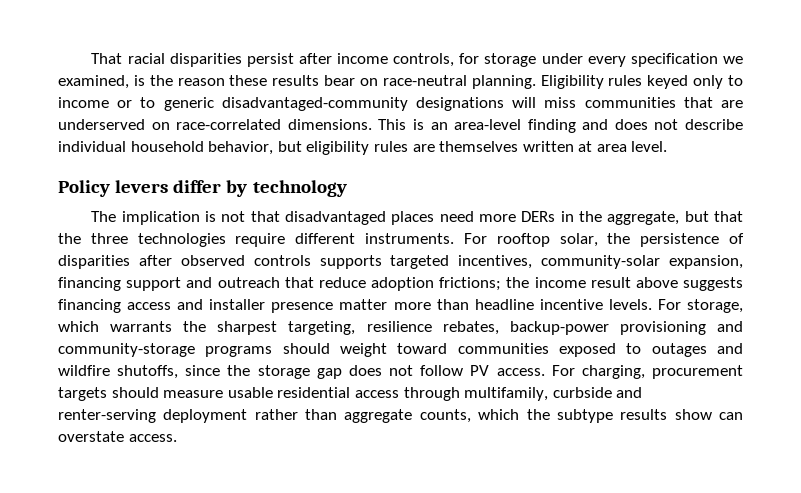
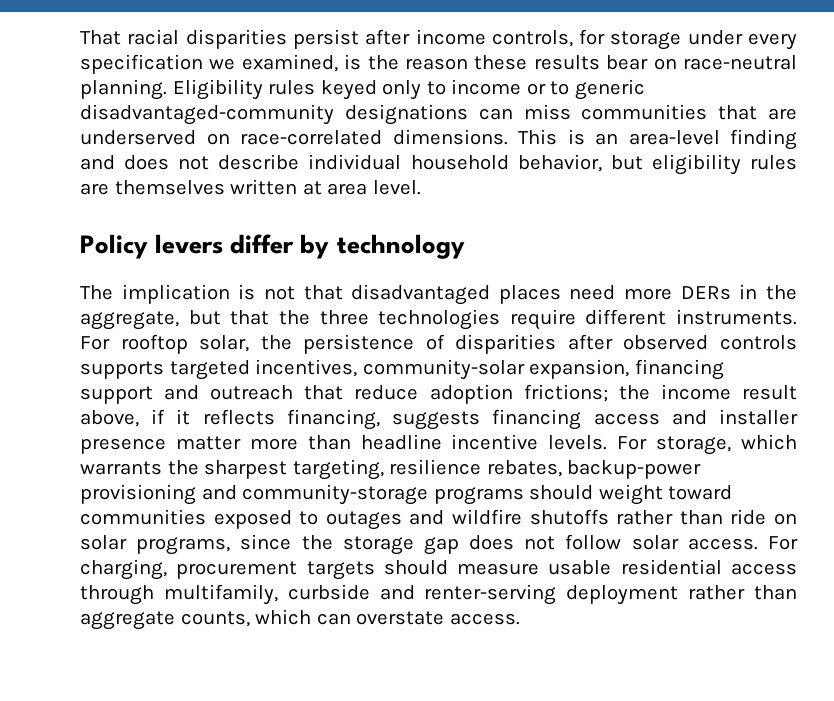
[512,97,537,108] will -> [478,108,513,120] can
[635,277,678,288] above -> [80,409,380,430] above, if it reflects financing,
[117,365,179,379] shutoffs, -> [529,509,798,525] [80,535,231,555] shutoffs rather than ride on solar programs,
[470,365,490,376] PV -> [631,535,679,550] solar
[526,409,712,423] the subtype results show -> (312, 617) none

